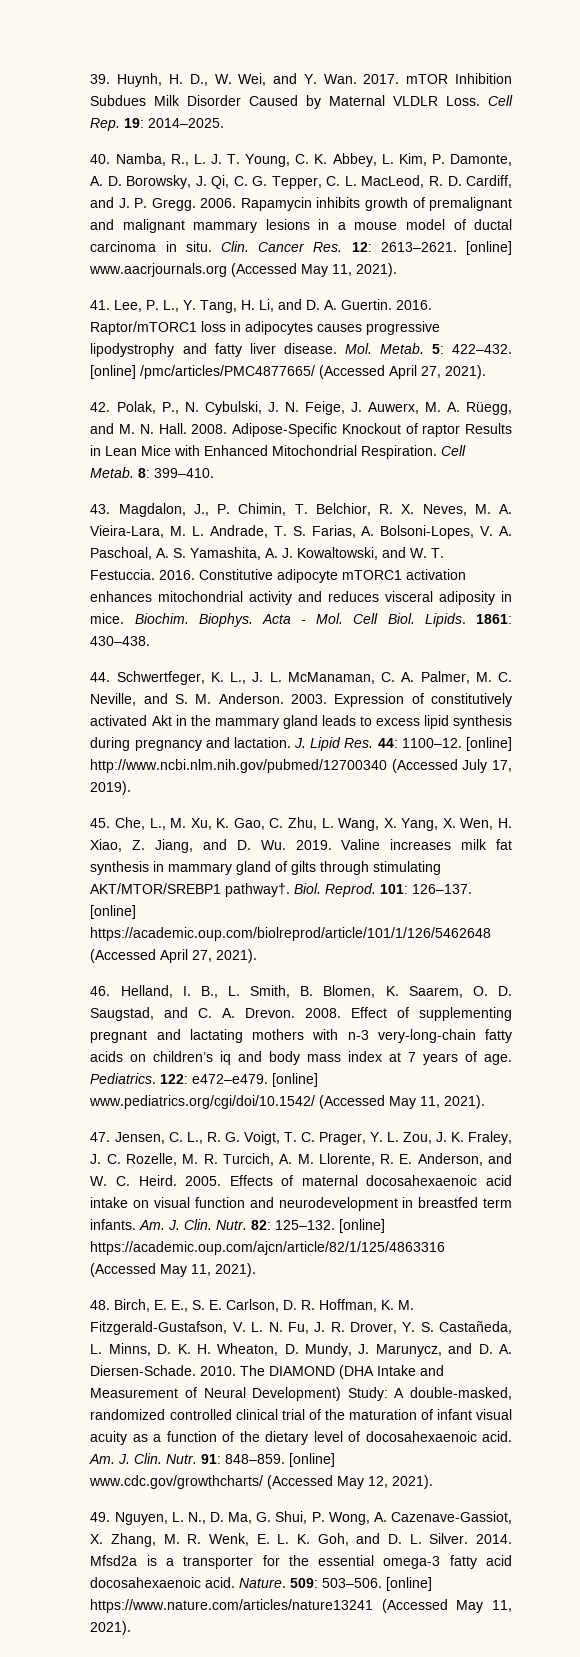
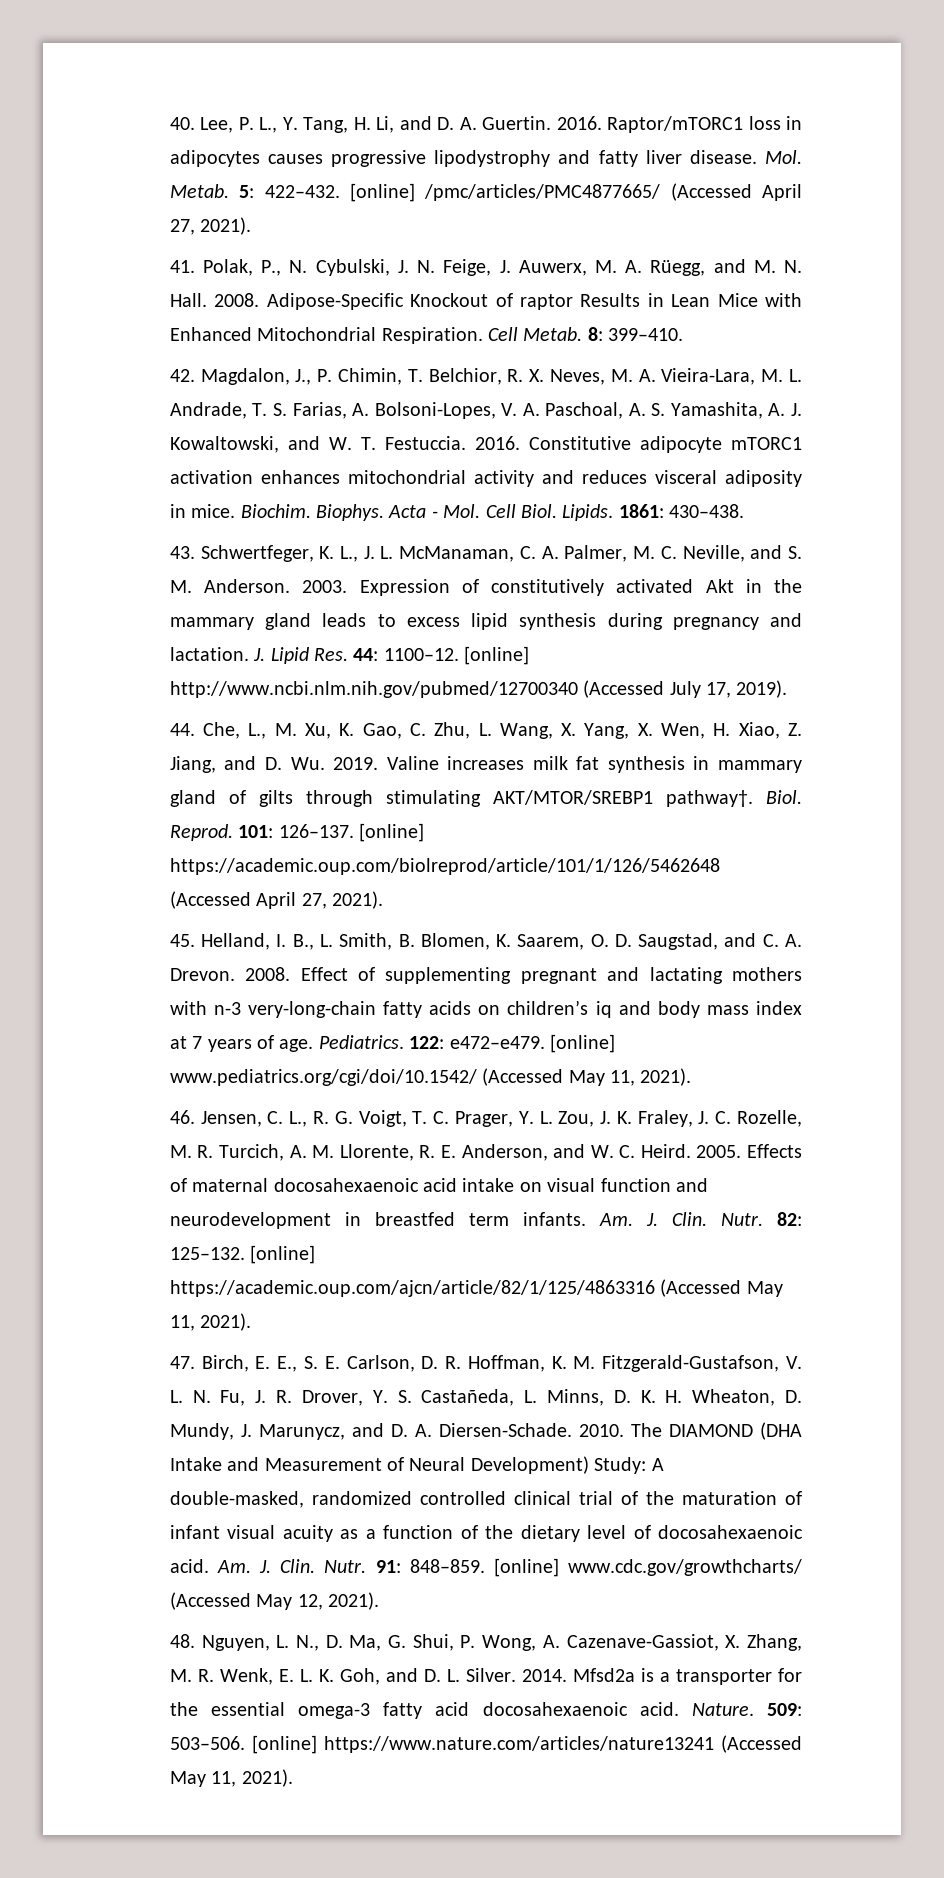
[90,73,512,87] [90,95,513,109] [90,118,225,131] [90,153,512,167] [90,175,513,189] [90,197,512,211] [90,219,512,233] [90,241,512,255] [89,263,398,277] [90,300,111,310] 39. Huynh, H. D., W. Wei, and Y. Wan. 2017. mTOR Inhibition Subdues Milk Disorder Caused by Maternal VLDLR Loss. Cell Rep. 19: 2014–2025. // 40. Namba, R., L. J. T. Young, C. K. Abbey, L. Kim, P. Damonte, A. D. Borowsky, J. Qi, C. G. Tepper, C. L. MacLeod, R. D. Cardiff, and J. P. Gregg. 2006. Rapamycin inhibits growth of premalignant and malignant mammary lesions in a mouse model of ductal carcinoma in situ. Clin. Cancer Res. 12: 2613–2621. [online] www.aacrjournals.org (Accessed May 11, 2021). // 41. -> [169,117,195,130] 40.
[90,402,111,412] 42. -> [169,260,195,273] 41.
[90,504,111,514] 43. -> [169,369,195,382] 42.
[90,672,111,682] 44. -> [169,546,195,559] 43.
[90,818,111,828] 45. -> [169,723,195,736] 44.
[90,986,111,996] 46. -> [169,934,195,947] 45.
[90,1132,111,1142] 47. -> [169,1110,195,1124] 46.
[90,1300,111,1310] 48. -> [169,1356,195,1369] 47.
[90,1512,111,1522] 49. -> [169,1634,195,1648] 48.

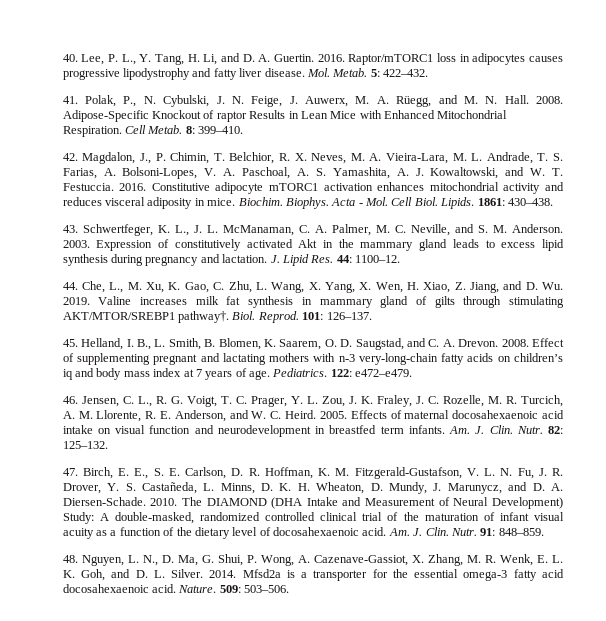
[349,183,803,202] [169,217,252,235] [online] /pmc/articles/PMC4877665/ (Accessed April 27, 2021). -> (429, 73) none
[464,646,530,665] [169,680,788,698] [online] http://www.ncbi.nlm.nih.gov/pubmed/12700340 (Accessed July 17, 2019). -> (401, 259) none
[359,823,425,842] [169,858,720,875] [169,891,384,909] [online] https://academic.oup.com/biolreprod/article/101/1/126/5462648 (Accessed April 27, 2021). -> (372, 316) none
[550,1034,616,1053] [169,1068,692,1086] [online] www.pediatrics.org/cgi/doi/10.1542/ (Accessed May 11, 2021). -> (413, 373) none
[250,1245,316,1264] [169,1279,783,1297] [169,1313,252,1331] [online] https://academic.oup.com/ajcn/article/82/1/125/4863316 (Accessed May 11, 2021). -> (108, 445) none
[493,1558,802,1577] [169,1592,380,1610] [online] www.cdc.gov/growthcharts/ (Accessed May 12, 2021). -> (544, 532) none
[251,1735,802,1754] [169,1769,293,1787] [online] https://www.nature.com/articles/nature13241 (Accessed May 11, 2021). -> (290, 589) none

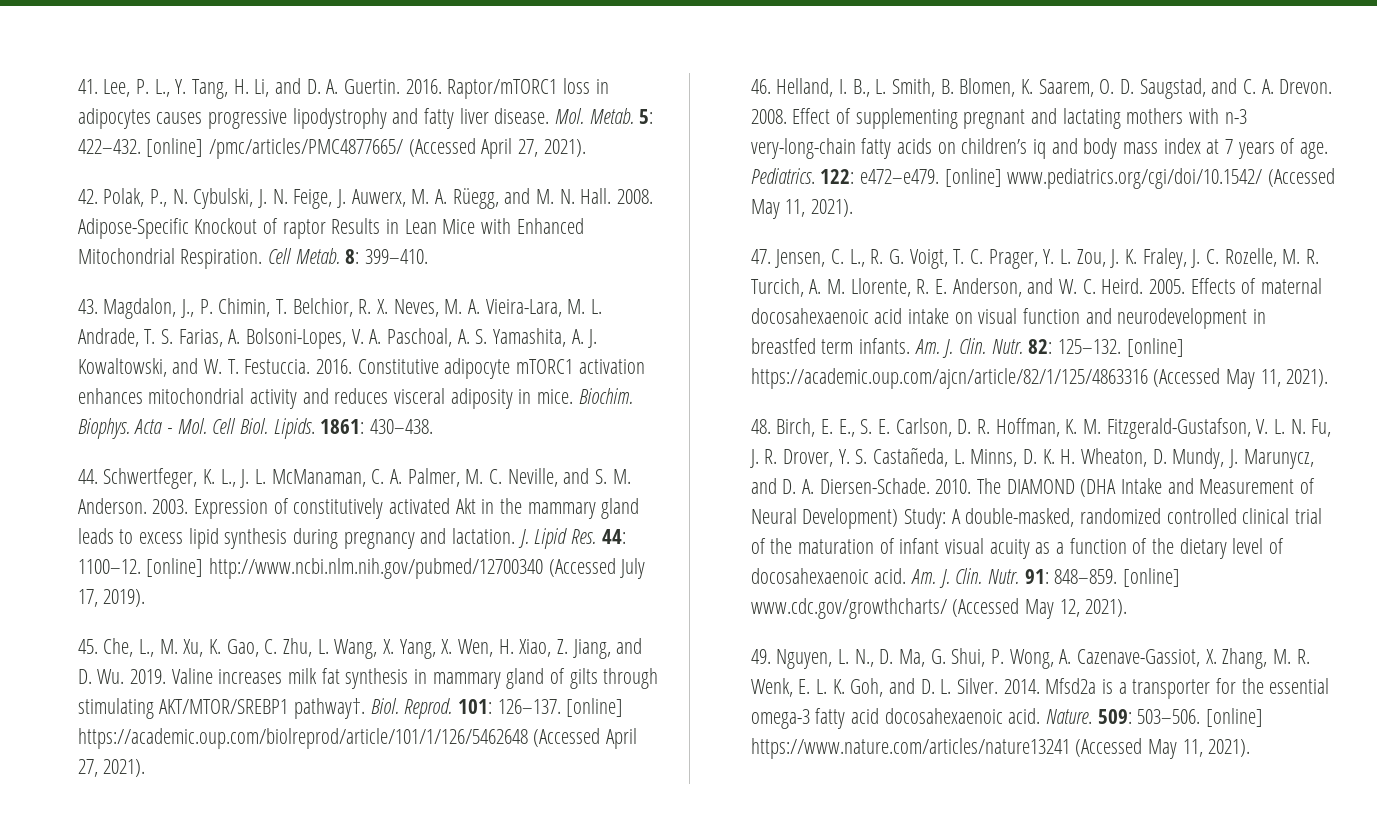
[62,54,78,62] 40. -> [77,79,98,94] 41.
[62,96,78,104] // 41. -> [146,138,586,159] [77,189,98,204] [online] /pmc/articles/PMC4877665/ (Accessed April 27, 2021). // 42.
[62,153,78,161] 42. -> [77,299,98,314] 43.
[62,225,78,233] 43. -> [77,469,98,484] 44.
[62,282,78,290] // 44. -> [146,558,646,579] [77,589,146,607] [77,639,98,654] [online] http://www.ncbi.nlm.nih.gov/pubmed/12700340 (Accessed July 17, 2019). // 45.
[62,339,78,347] // 45. -> [566,698,624,717] [77,728,638,749] [77,759,146,777] [750,79,771,94] [online] https://academic.oup.com/biolreprod/article/101/1/126/5462648 (Accessed April 27, 2021). // 46.
[62,396,78,404] // 46. -> [944,168,1335,189] [750,199,854,219] [750,249,771,264] [online] www.pediatrics.org/cgi/doi/10.1542/ (Accessed May 11, 2021). // 47.
[62,468,78,476] // 47. -> [1126,338,1184,357] [750,368,1329,389] [750,419,771,434] [online] https://academic.oup.com/ajcn/article/82/1/125/4863316 (Accessed May 11, 2021). // 48.
[62,555,78,563] // 48. -> [1123,568,1181,587] [750,598,1128,619] [750,649,771,664] [online] www.cdc.gov/growthcharts/ (Accessed May 12, 2021). // 49.
(290, 589) none -> [1206,708,1264,727] [750,738,1251,759] [online] https://www.nature.com/articles/nature13241 (Accessed May 11, 2021).

